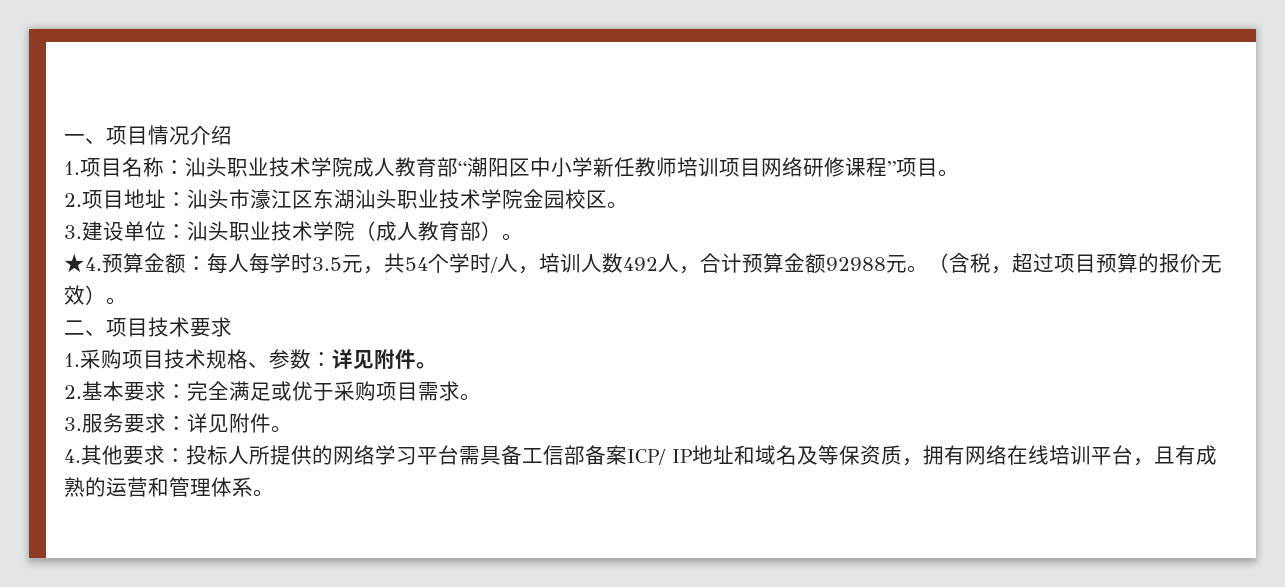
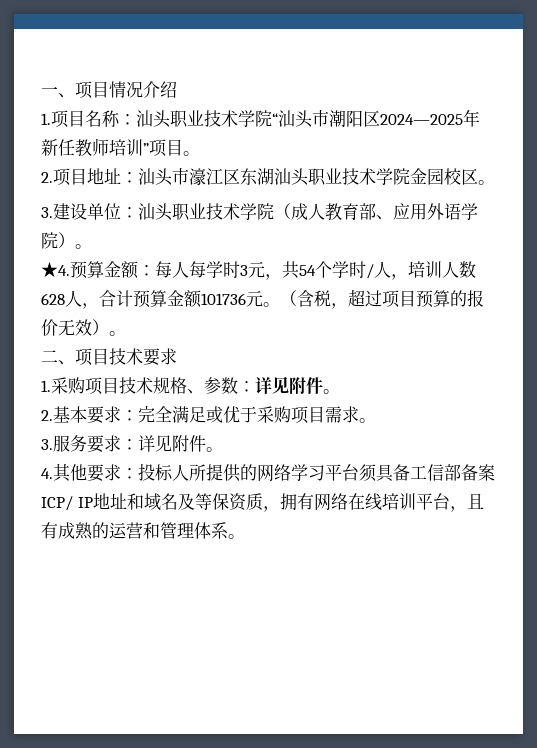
[353,157,887,177] 成人教育部“潮阳区中小学新任教师培训项目网络研修课程 -> [272,109,480,128] [41,138,143,157] “汕头市潮阳区2024—2025年新任教师培训
(481, 231) none -> [376,203,478,220] [41,232,58,249] 、应用外语学院
[312,257,342,271] 3.5 -> [240,265,248,276] 3
[623,257,658,271] 492 -> [41,293,65,305] 628
[826,257,886,271] 92988 -> [201,293,246,305] 101736
[459,446,480,465] 需 -> [359,464,377,482] 须

